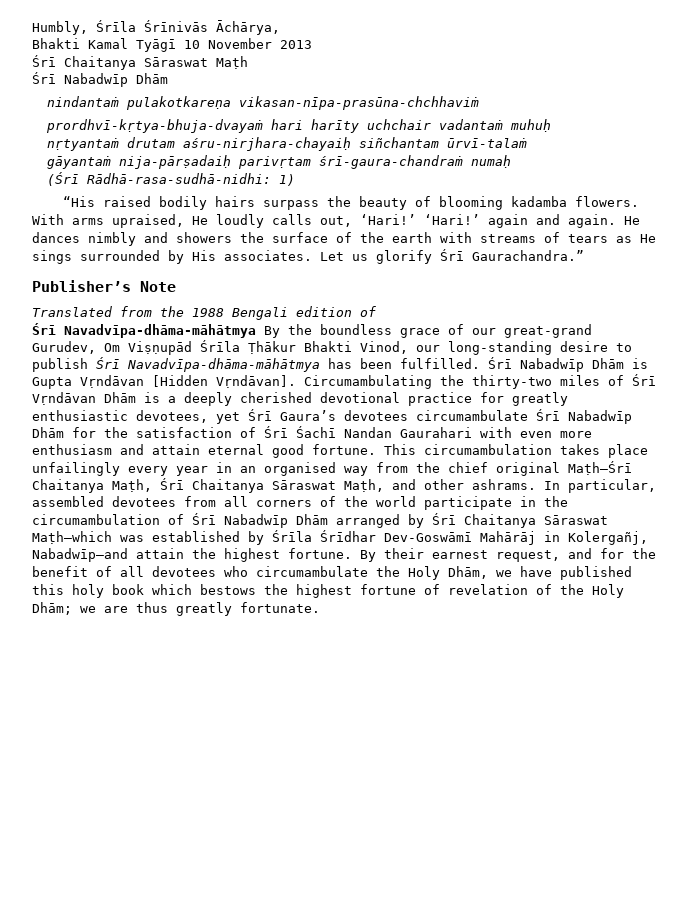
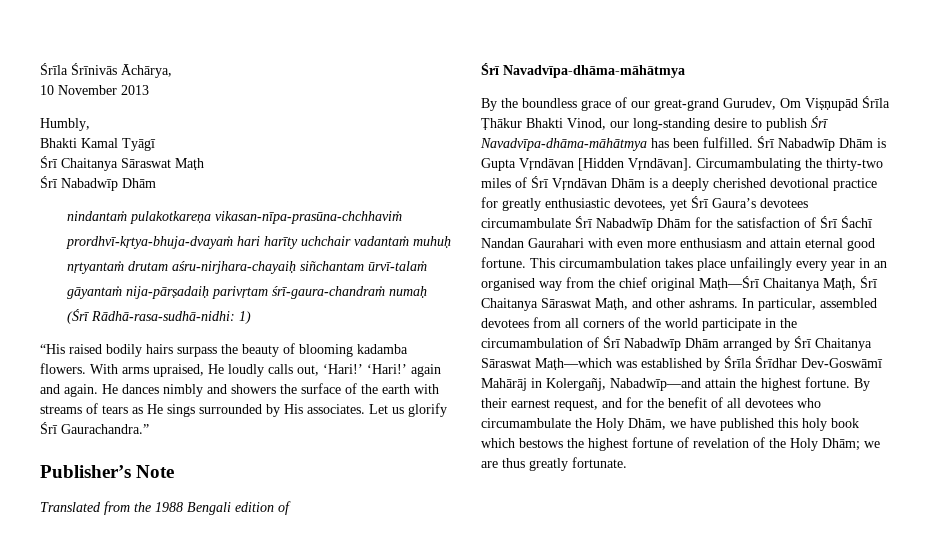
[32,21,88,35] Humbly, -> (40, 69) none
(280, 27) none -> [40,85,149,95] [40,118,90,131] // 10 November 2013 // Humbly,
[184,38,312,49] 10 November 2013 -> (156, 144) none
(256, 331) none -> (685, 71) //

